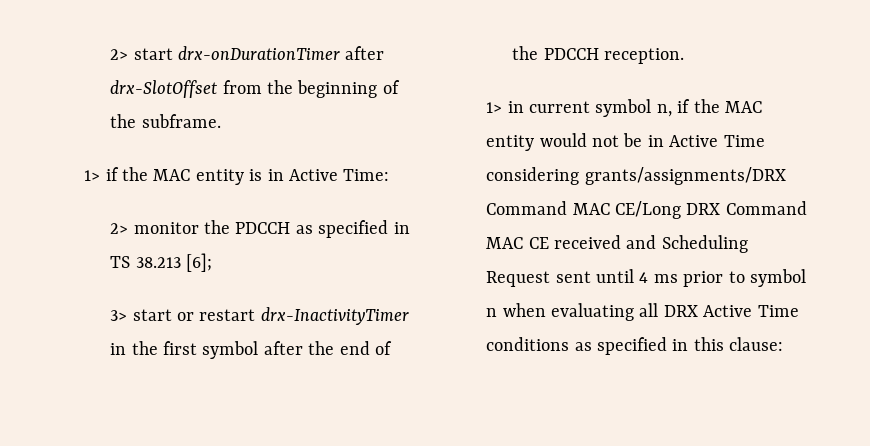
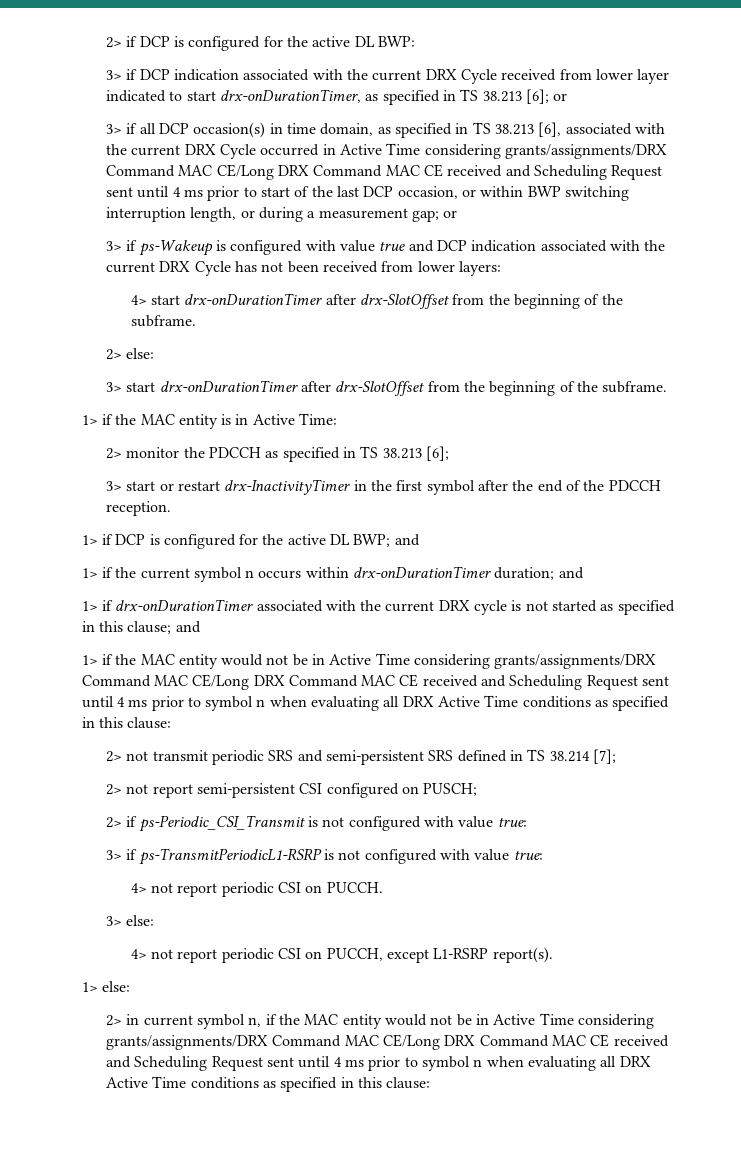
[110,49,129,60] 2> -> [106,36,416,51] [106,69,670,84] [106,89,568,105] [106,122,665,138] [106,143,668,159] [106,164,663,180] [106,186,629,201] [106,207,458,222] [106,240,666,256] [106,261,502,276] [130,293,623,309] [130,315,196,327] [106,348,155,360] [106,382,123,392] 2> if DCP is configured for the active DL BWP: // 3> if DCP indication associated with the current DRX Cycle received from lower layer indicated to start drx-onDurationTimer, as specified in TS 38.213 [6]; or // 3> if all DCP occasion(s) in time domain, as specified in TS 38.213 [6], associated with the current DRX Cycle occurred in Active Time considering grants/assignments/DRX Command MAC CE/Long DRX Command MAC CE received and Scheduling Request sent until 4 ms prior to start of the last DCP occasion, or within BWP switching interruption length, or during a measurement gap; or // 3> if ps-Wakeup is configured with value true and DCP indication associated with the current DRX Cycle has not been received from lower layers: // 4> start drx-onDurationTimer after drx-SlotOffset from the beginning of the subframe. // 2> else: // 3>
(503, 107) none -> [101,534,420,549] [81,566,584,582] [81,599,675,615] [81,621,201,634] [81,653,657,669] [81,674,670,690] [81,695,670,711] [81,717,172,729] [106,749,616,765] [106,783,478,798] [106,815,527,832] [106,848,543,865] [130,882,383,897] [106,915,155,926] [130,947,553,963] [81,981,130,992] [106,1015,123,1026] if DCP is configured for the active DL BWP; and // 1> if the current symbol n occurs within drx-onDurationTimer duration; and // 1> if drx-onDurationTimer associated with the current DRX cycle is not started as specified in this clause; and // 1> if the MAC entity would not be in Active Time considering grants/assignments/DRX Command MAC CE/Long DRX Command MAC CE received and Scheduling Request sent until 4 ms prior to symbol n when evaluating all DRX Active Time conditions as specified in this clause: // 2> not transmit periodic SRS and semi-persistent SRS defined in TS 38.214 [7]; // 2> not report semi-persistent CSI configured on PUSCH; // 2> if ps-Periodic_CSI_Transmit is not configured with value true: // 3> if ps-TransmitPeriodicL1-RSRP is not configured with value true: // 4> not report periodic CSI on PUCCH. // 3> else: // 4> not report periodic CSI on PUCCH, except L1-RSRP report(s). // 1> else: // 2>

